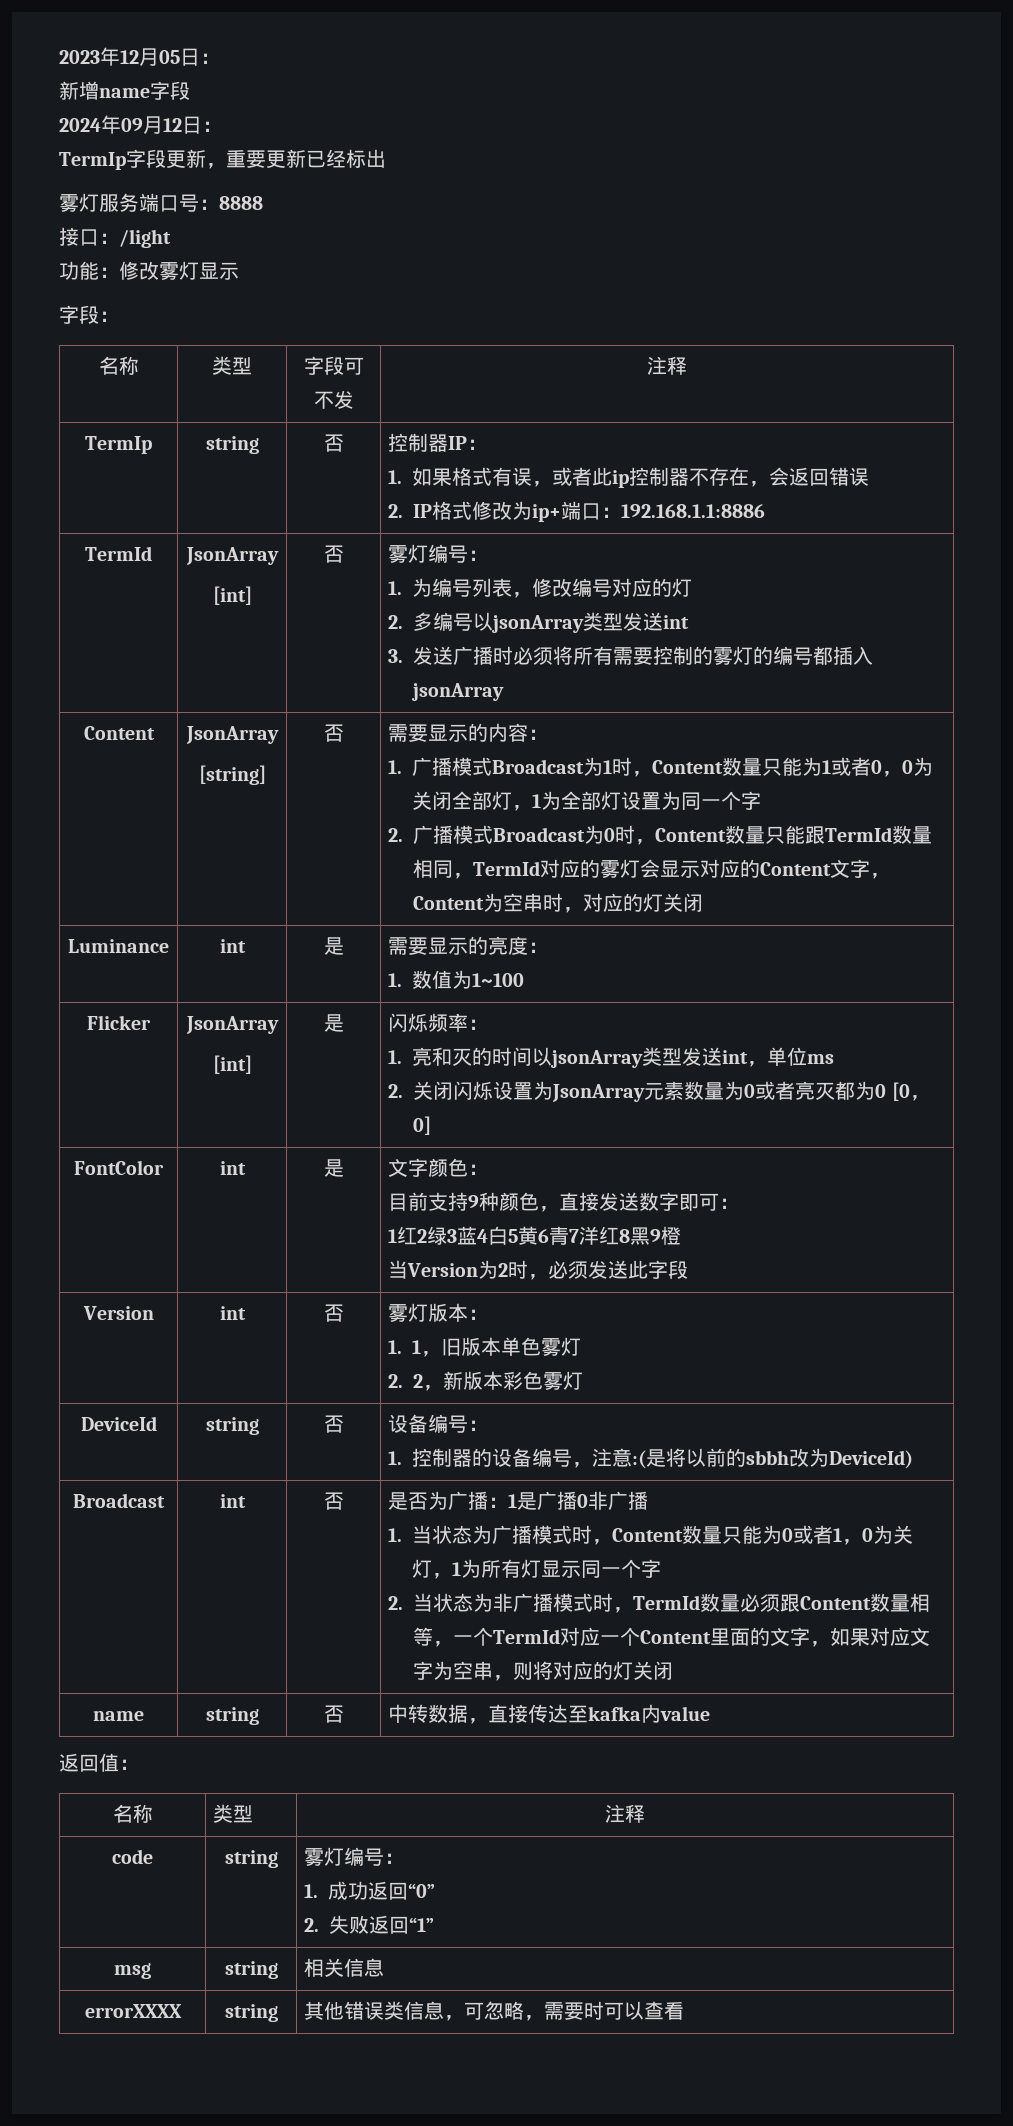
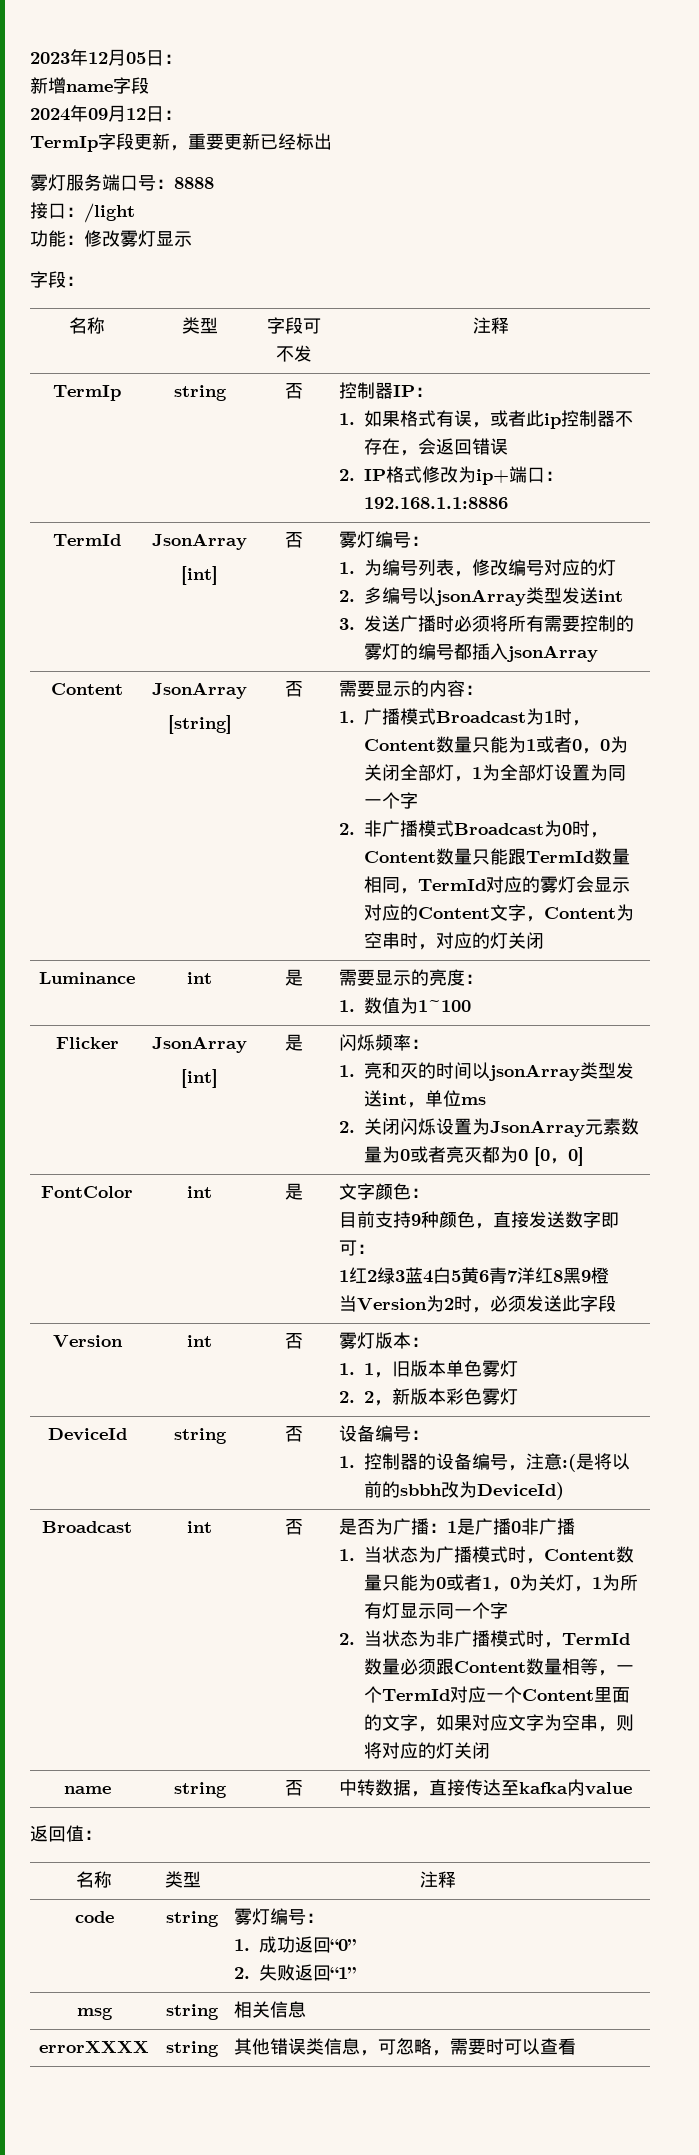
(404, 835) none -> [364,820,383,837] 非

